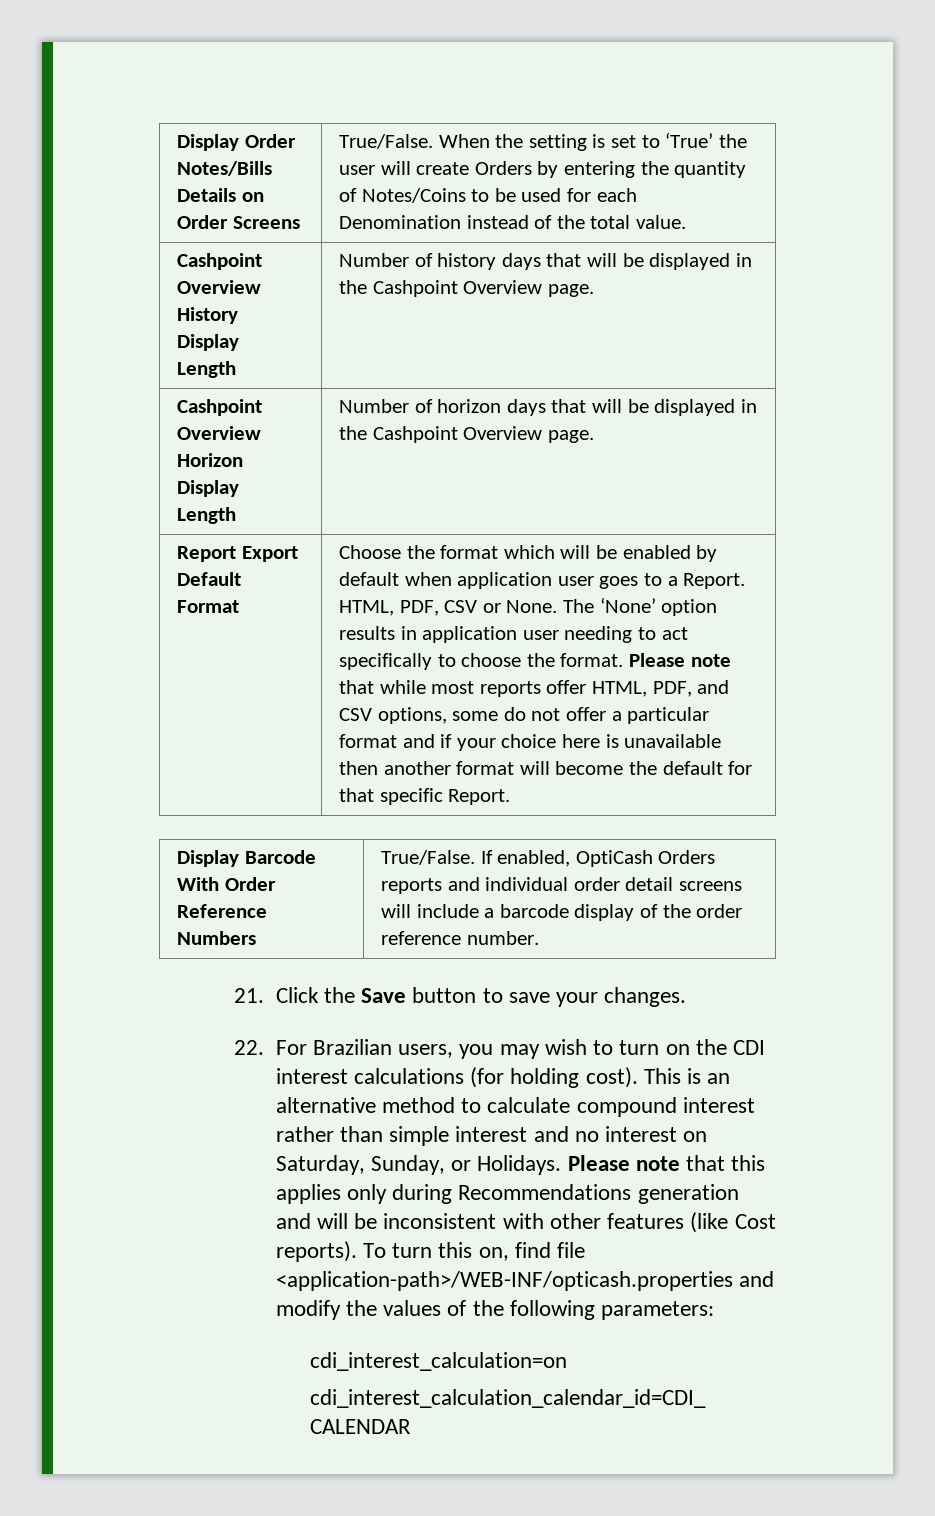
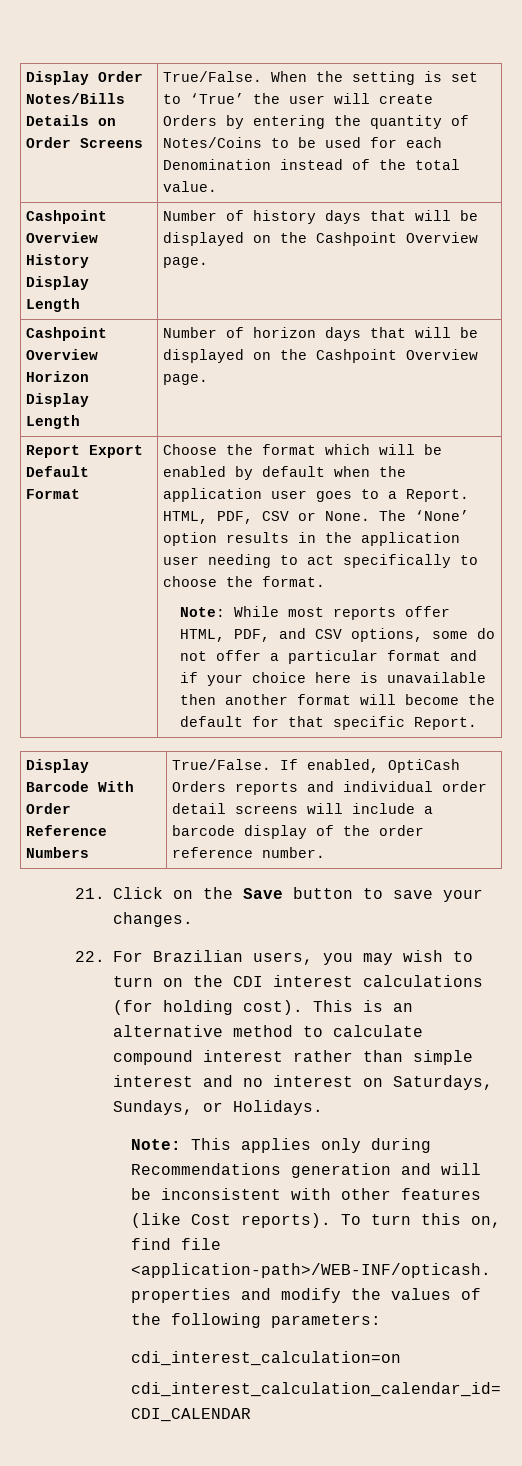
[735,253,752,267] in -> [253,235,272,243] on
[740,399,757,413] in -> [253,352,272,360] on
(452, 579) none -> [379,466,407,477] the
(417, 633) none -> [325,532,353,543] the
[628,653,731,667] [339,680,426,694] Please note that while -> [180,606,280,617] // Note: While
(319, 995) none -> [173,890,194,899] on
[275,1155,446,1175] Saturday, Sunday, -> [393,1075,494,1090] [113,1100,194,1115] Saturdays, Sundays,
[567,1155,766,1171] Please note that this -> [130,1138,231,1150] // Note: This

